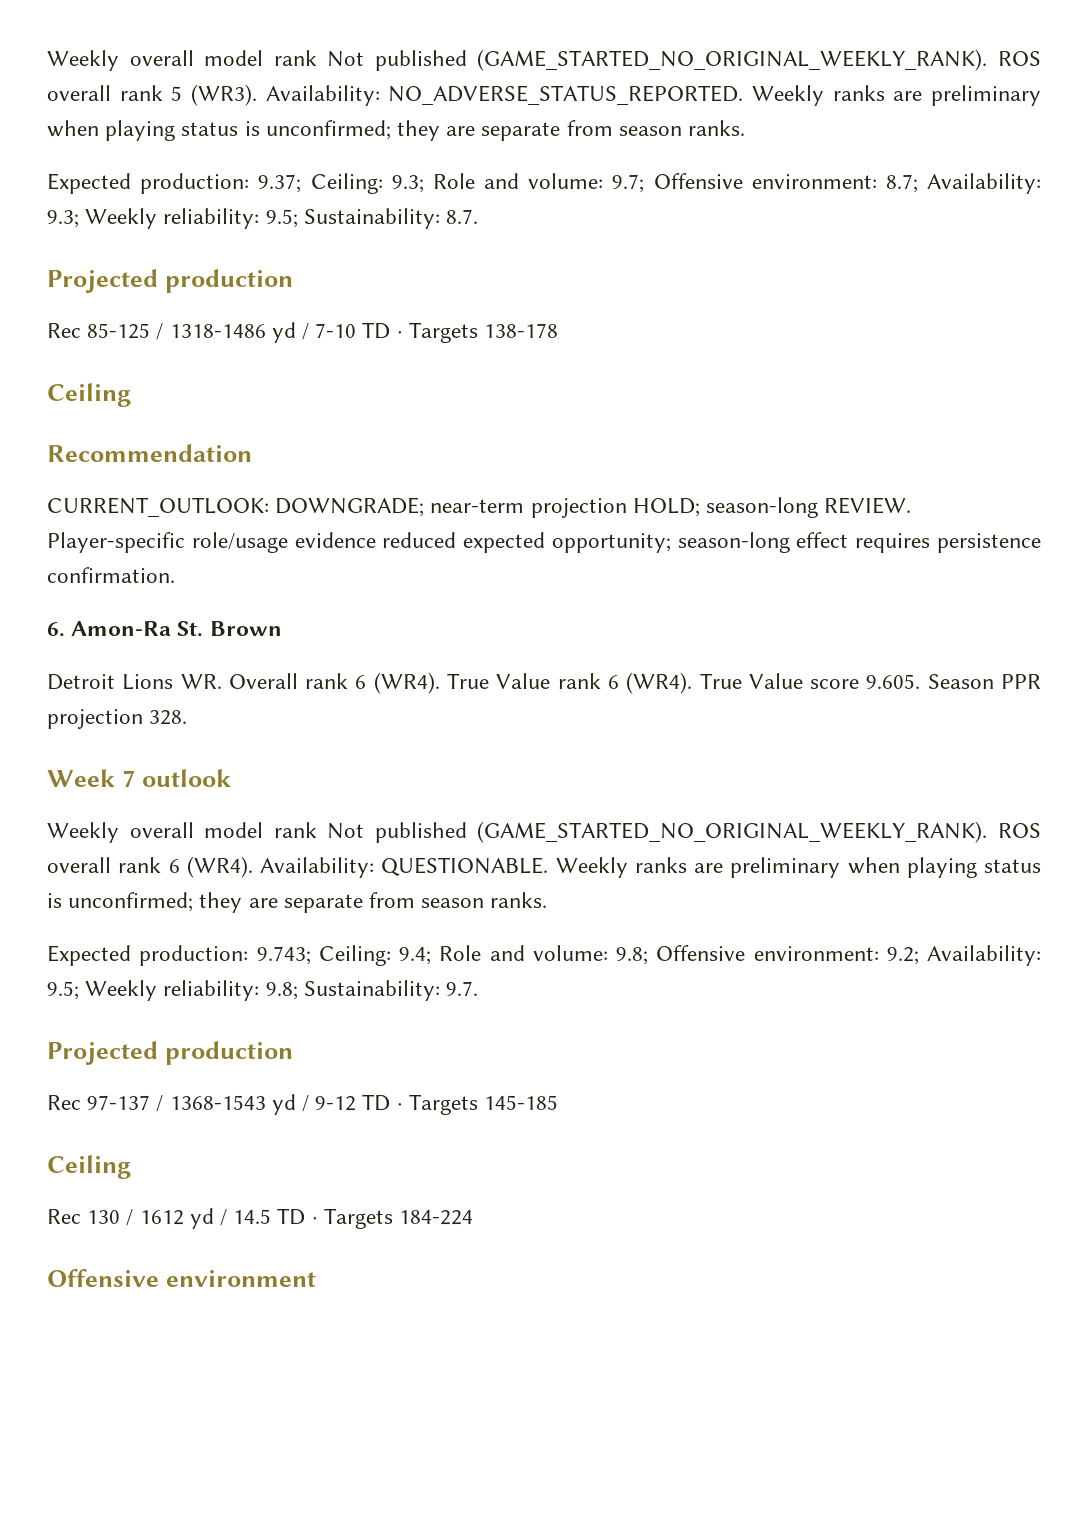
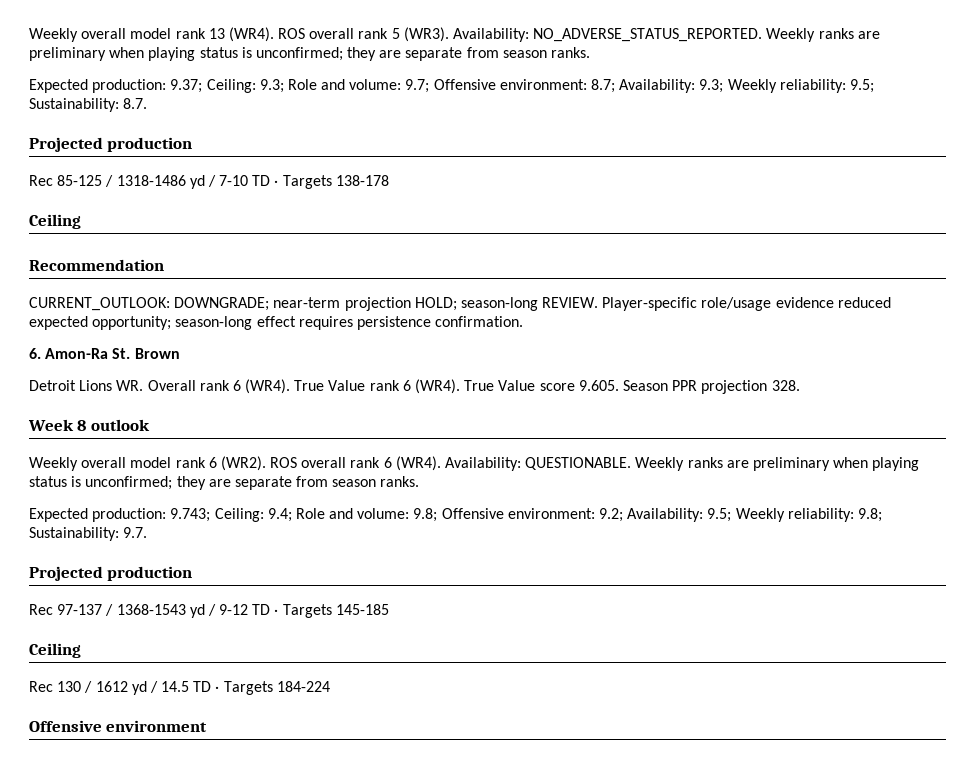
[47,49,988,71] Weekly overall model rank Not published (GAME_STARTED_NO_ORIGINAL_WEEKLY_RANK). -> [29,27,274,42] Weekly overall model rank 13 (WR4).
[121,770,135,787] 7 -> [77,420,87,431] 8
[327,821,988,843] Not published (GAME_STARTED_NO_ORIGINAL_WEEKLY_RANK). -> [208,456,266,471] 6 (WR2).

